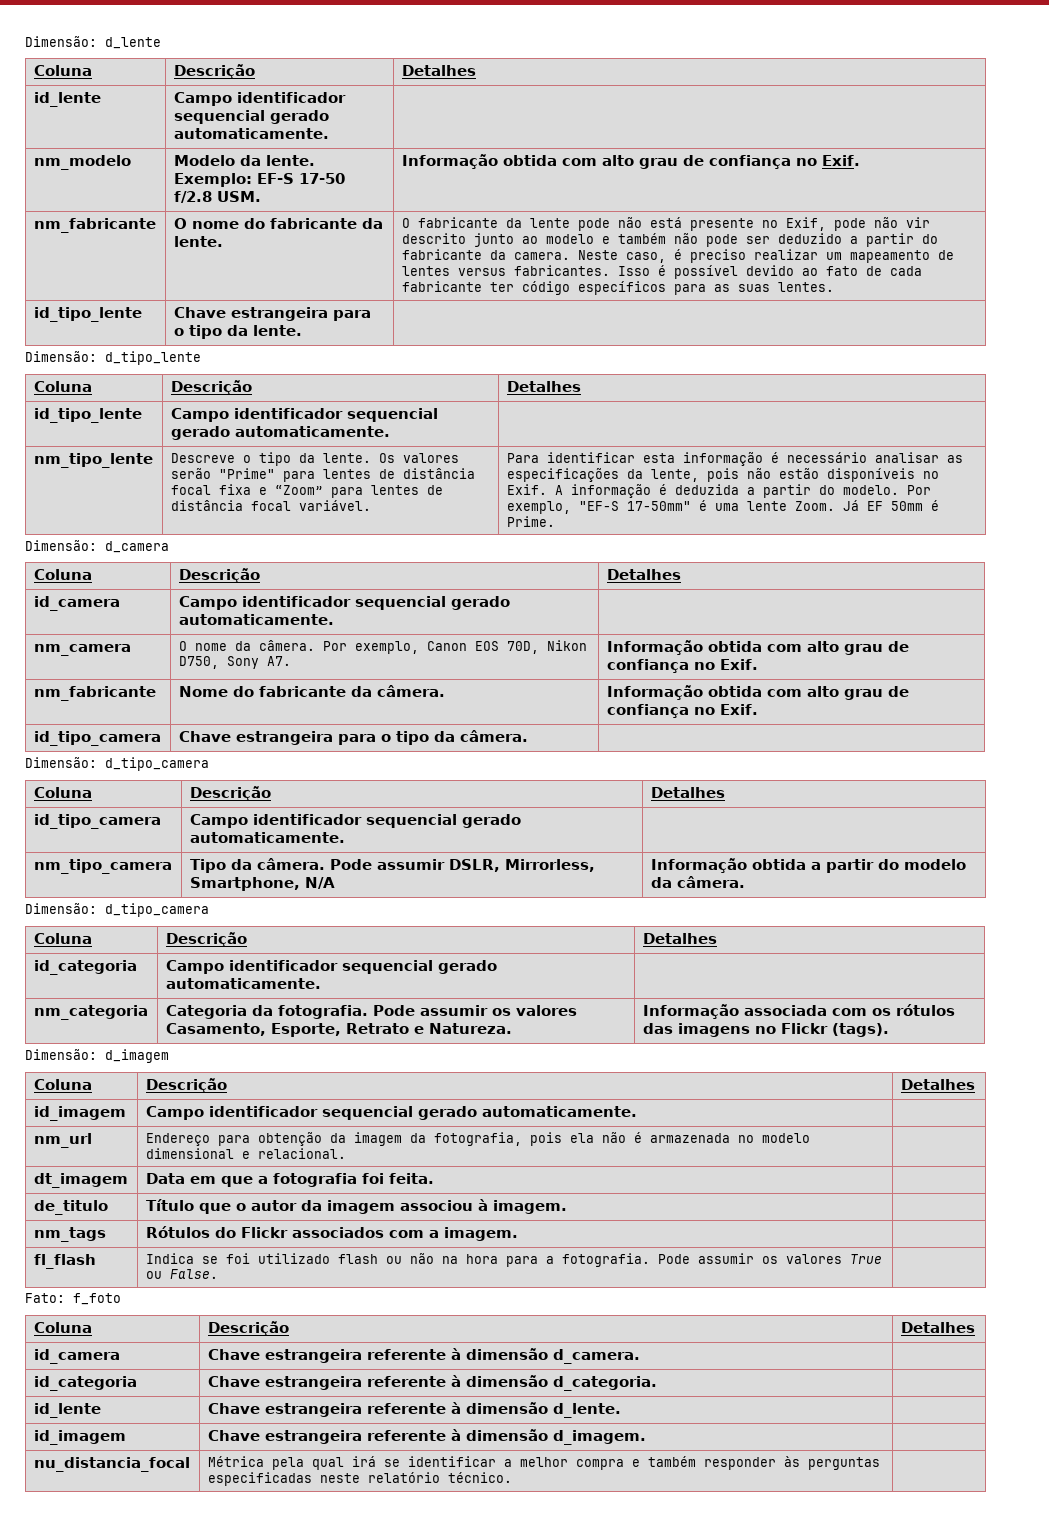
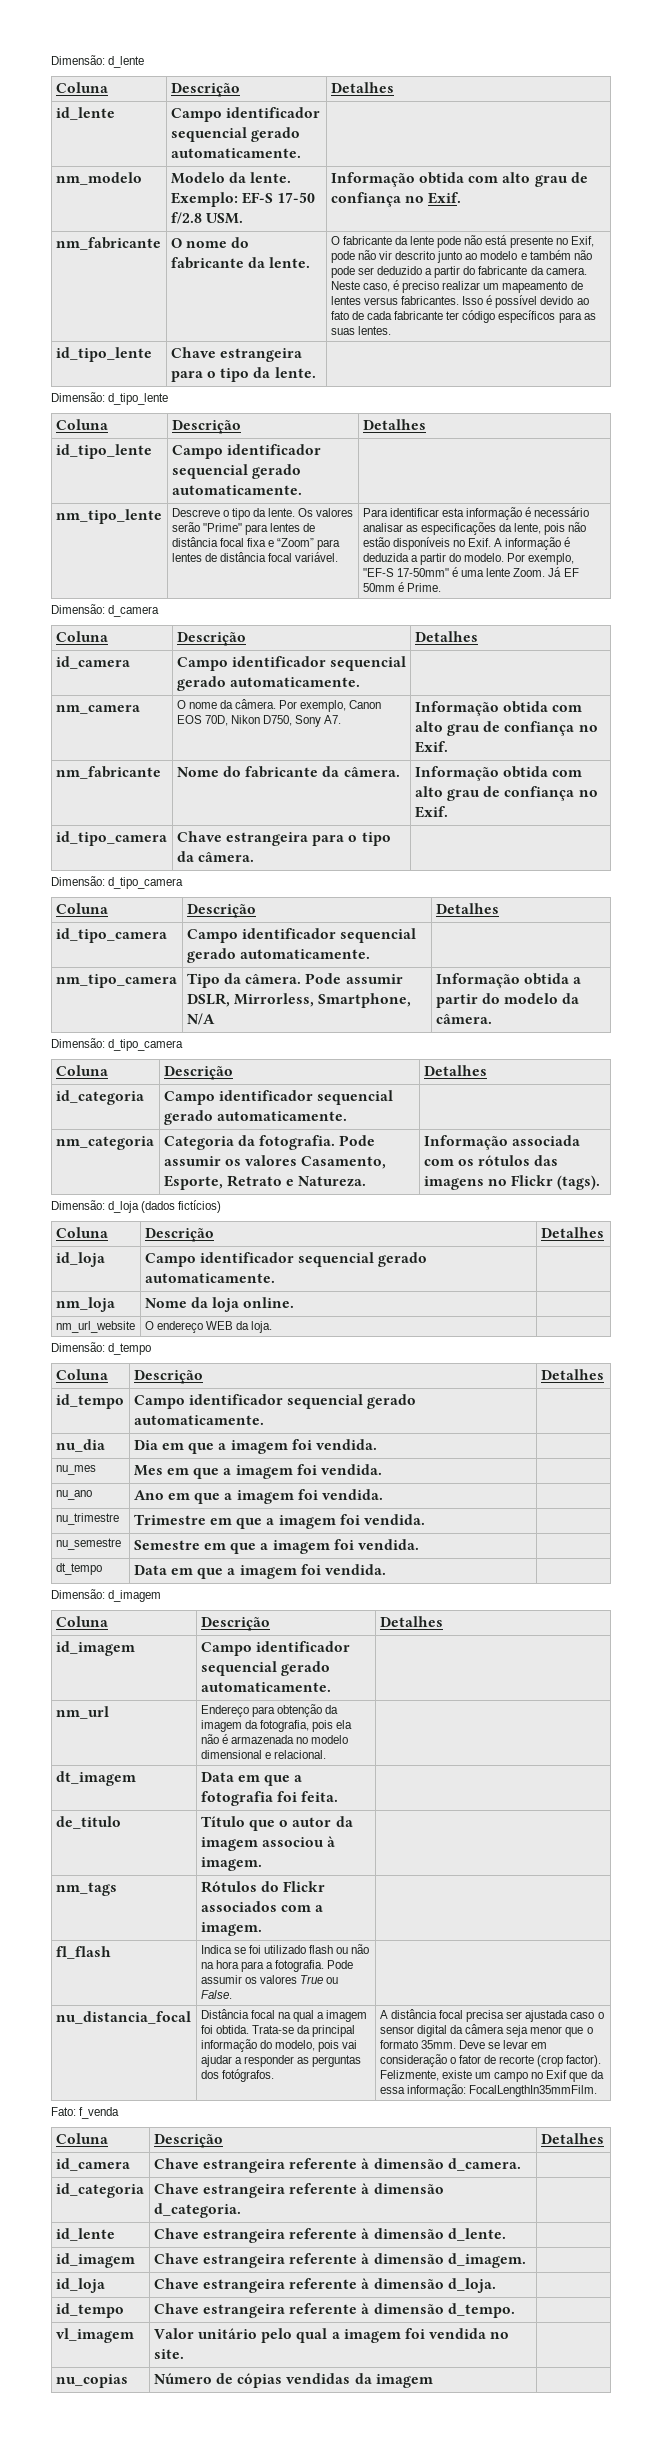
(889, 1030) none -> [51,1200,222,1213] [55,1227,108,1238] [144,1228,214,1242] [540,1227,604,1238] [55,1252,105,1267] [144,1252,428,1267] [144,1273,275,1283] [55,1297,115,1312] [144,1297,295,1312] [55,1321,135,1333] [144,1321,273,1333] [51,1342,152,1355] [55,1369,108,1380] [133,1370,203,1384] [540,1369,604,1380] [55,1394,124,1409] [133,1394,417,1409] [133,1415,264,1425] [55,1439,105,1452] [133,1439,377,1454] [55,1465,96,1475] [133,1464,382,1479] [55,1490,92,1500] [133,1489,383,1504] [55,1513,119,1525] [133,1514,425,1529] [55,1538,121,1550] [133,1539,419,1554] [55,1563,102,1575] [133,1564,386,1579] // Dimensão: d_loja (dados fictícios) // Coluna | Descrição | Detalhes // id_loja | Campo identificador sequencial gerado automaticamente. | // nm_loja | Nome da loja online. | // nm_url_website | O endereço WEB da loja. | // Dimensão: d_tempo // Coluna | Descrição | Detalhes // id_tempo | Campo identificador sequencial gerado automaticamente. | // nu_dia | Dia em que a imagem foi vendida. | // nu_mes | Mes em que a imagem foi vendida. | // nu_ano | Ano em que a imagem foi vendida. | // nu_trimestre | Trimestre em que a imagem foi vendida. | // nu_semestre | Semestre em que a imagem foi vendida. | // dt_tempo | Data em que a imagem foi vendida. |
(218, 1274) none -> [55,2011,191,2024] [200,2009,368,2022] [200,2025,356,2037] [200,2039,358,2052] [200,2055,362,2067] [200,2069,274,2082] [379,2009,604,2022] [379,2024,593,2037] [379,2040,548,2049] [379,2054,602,2067] [379,2070,604,2082] [379,2084,597,2097] // nu_distancia_focal | Distância focal na qual a imagem foi obtida. Trata-se da principal informação do modelo, pois vai ajudar a responder as perguntas dos fotógrafos. | A distância focal precisa ser ajustada caso o sensor digital da câmera seja menor que o formato 35mm. Deve se levar em consideração o fator de recorte (crop factor). Felizmente, existe um campo no Exif que da essa informação: FocalLengthIn35mmFilm.
[73,1293,121,1305] f_foto -> [79,2107,120,2119] f_venda
[33,1457,190,1472] [207,1456,880,1470] [207,1472,512,1486] nu_distancia_focal | Métrica pela qual irá se identificar a melhor compra e também responder às perguntas especificadas neste relatório técnico. -> [55,2278,105,2293] [153,2278,496,2293] [55,2303,124,2318] [153,2303,515,2318] [55,2328,134,2343] [153,2328,510,2343] [153,2349,184,2359] [55,2374,128,2388] [153,2373,433,2388] id_loja | Chave estrangeira referente à dimensão d_loja. | // id_tempo | Chave estrangeira referente à dimensão d_tempo. | // vl_imagem | Valor unitário pelo qual a imagem foi vendida no site. | // nu_copias | Número de cópias vendidas da imagem

